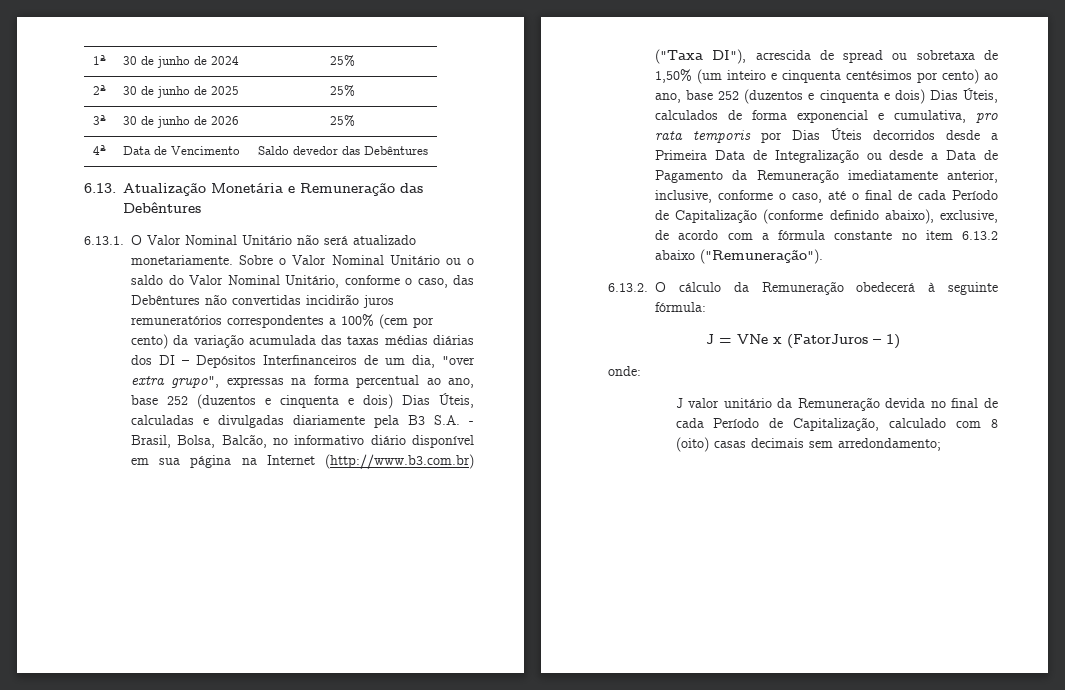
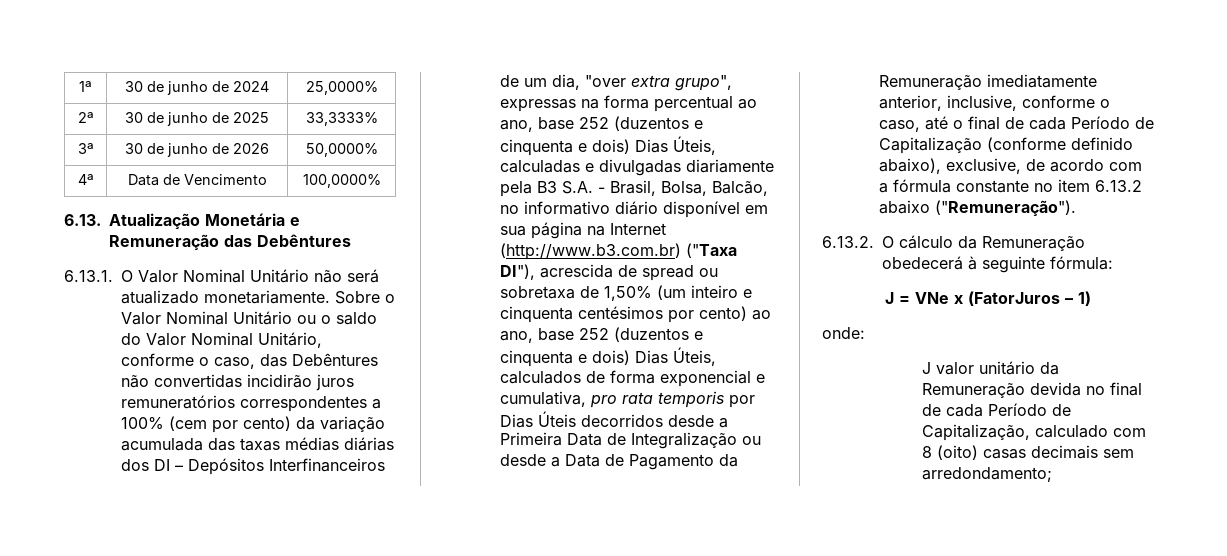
[330,55,355,67] 25% -> [305,81,378,95] 25,0000%
[330,85,355,97] 25% -> [305,112,378,126] 33,3333%
[330,115,355,127] 25% -> [305,143,378,157] 50,0000%
[257,146,428,155] Saldo devedor das Debêntures -> [302,174,381,188] 100,0000%

